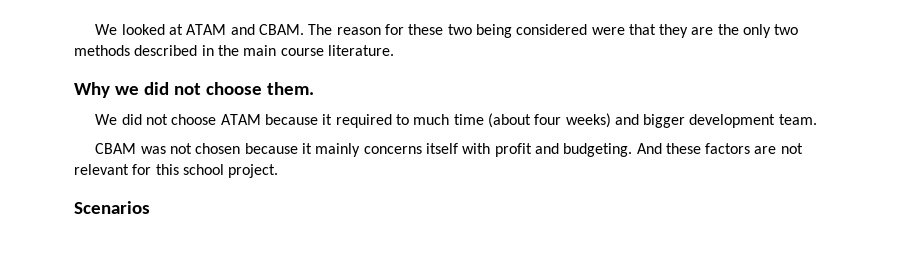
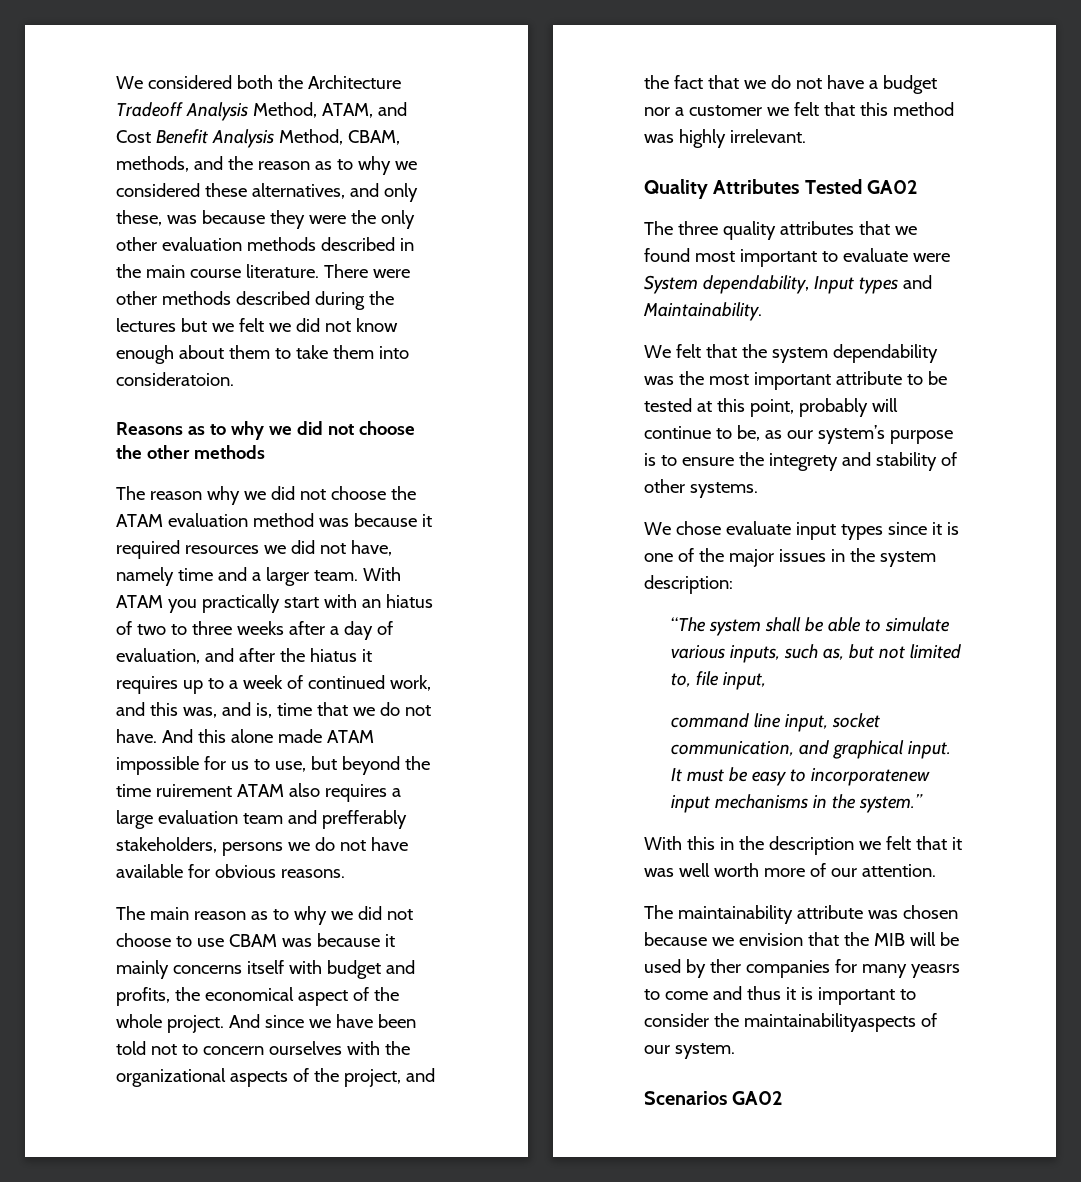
[95,24,799,38] We looked at ATAM and CBAM. The reason for these two being considered were that they are the only two -> [116,75,401,89] [116,102,407,121] [116,129,400,148] [116,156,417,175] [116,183,418,202] [116,210,415,229] [116,237,242,251] We considered both the Architecture Tradeoff Analysis Method, ATAM, and Cost Benefit Analysis Method, CBAM, methods, and the reason as to why we considered these alternatives, and only these, was because they were the only other evaluation
[74,82,314,98] [95,113,817,128] [95,143,241,154] // Why we did not choose them. // We did not choose ATAM because it required to much time (about four weeks) and bigger development team. // CBAM was not chosen -> [323,264,410,278] [116,291,394,310] [116,318,398,332] [116,345,409,364] [116,372,234,386] [116,421,415,440] [116,445,265,459] [116,486,416,505] [116,513,432,527] [116,540,392,559] [116,567,401,586] [116,594,433,613] [116,621,393,640] [116,648,372,664] [116,675,431,694] [116,702,431,718] [116,729,374,743] [116,756,430,775] [116,783,401,802] [116,810,407,829] [116,837,408,856] [116,864,345,878] [116,906,413,925] [116,933,312,947] There were other methods described during the lectures but we felt we did not know enough about them to take them into consideratoion. // Reasons as to why we did not choose the other methods // The reason why we did not choose the ATAM evaluation method was because it required resources we did not have, namely time and a larger team. With ATAM you practically start with an hiatus of two to three weeks after a day of evaluation, and after the hiatus it requires up to a week of continued work, and this was, and is, time that we do not have. And this alone made ATAM impossible for us to use, but beyond the time ruirement ATAM also requires a large evaluation team and prefferably stakeholders, persons we do not have available for obvious reasons. // The main reason as to why we did not choose to use CBAM was
[494,143,803,157] [74,164,279,178] profit and budgeting. And these factors are not relevant for this school project. -> [326,960,415,979] [116,987,399,1006] [116,1014,416,1033] [116,1041,410,1055] [116,1068,435,1087] [644,75,937,94] [644,102,954,116] [644,129,806,148] [644,179,919,199] [644,221,917,240] [644,248,950,267] [644,275,932,294] [643,302,762,321] [644,344,938,363] [644,371,947,390] [644,398,898,417] [644,425,953,444] [644,452,957,471] [644,479,758,498] [644,521,959,540] [644,548,936,567] [644,575,733,594] [671,617,951,636] [671,644,962,663] [671,671,767,690] [671,713,881,732] [671,740,952,759] [671,767,931,786] [671,794,924,813] [644,836,962,855] [644,863,936,877] [644,905,958,924] [644,932,959,946] [644,959,960,978] [644,986,916,1005] [644,1013,937,1032] [644,1043,735,1059] budget and profits, the economical aspect of the whole project. And since we have been told not to concern ourselves with the organizational aspects of the project, and the fact that we do not have a budget nor a customer we felt that this method was highly irrelevant. // Quality Attributes Tested GA02 // The three quality attributes that we found most important to evaluate were System dependability, Input types and Maintainability. // We felt that the system dependability was the most important attribute to be tested at this point, probably will continue to be, as our system’s purpose is to ensure the integrety and stability of other systems. // We chose evaluate input types since it is one of the major issues in the system description: // “The system shall be able to simulate various inputs, such as, but not limited to, file input, // command line input, socket communication, and graphical input. It must be easy to incorporatenew input mechanisms in the system.” // With this in the description we felt that it was well worth more of our attention. // The maintainability attribute was chosen because we envision that the MIB will be used by ther companies for many yeasrs to come and thus it is important to consider the maintainabilityaspects of our system.
(150, 207) none -> [732,1091,784,1105] GA02

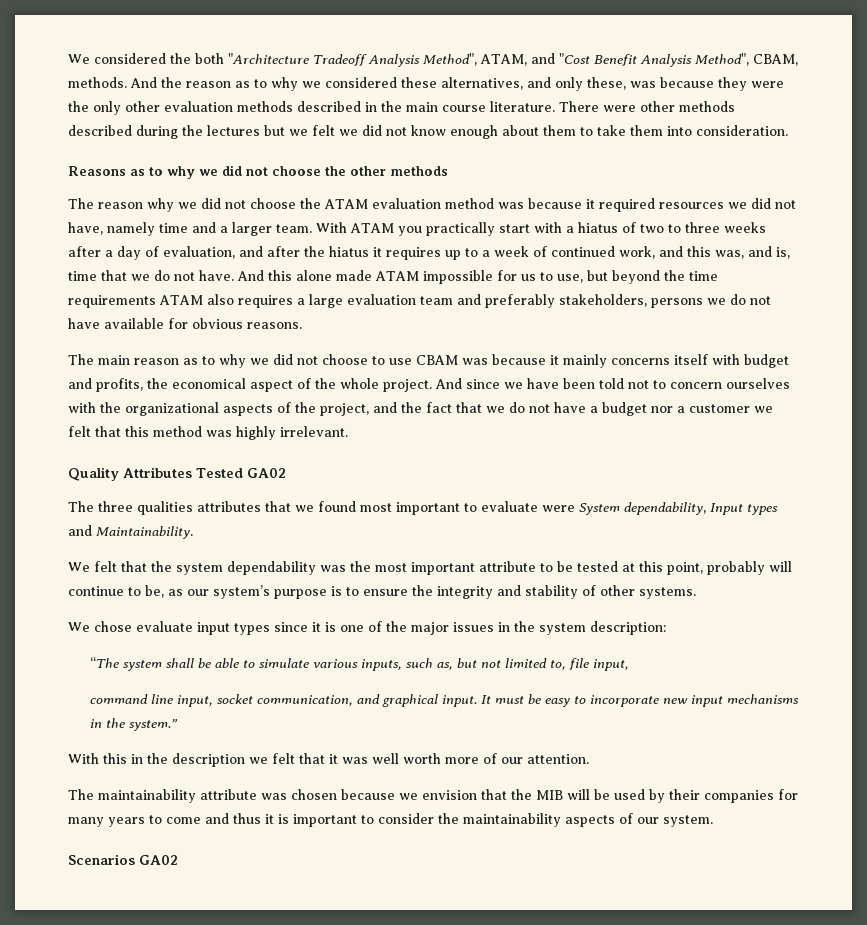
[236,75,401,89] both the Architecture -> [170,53,309,64] the both "Architecture
[252,102,317,118] Method, -> [423,53,477,66] Method",
[116,130,151,143] Cost -> [559,53,590,64] "Cost
[278,129,400,145] [116,156,223,172] Method, CBAM, methods, and -> [695,53,798,66] [68,77,157,88] Method", CBAM, methods. And
[116,372,234,386] consideratoion. -> [696,125,788,136] consideration.
[361,599,381,608] an -> [566,226,574,233] a
[155,784,232,797] ruirement -> [68,295,156,308] requirements
[321,810,407,829] prefferably -> [485,294,555,308] preferably
[722,221,776,240] quality -> [137,501,193,515] qualities
[768,453,838,471] integrety -> [437,586,493,599] integrity
[811,768,931,786] incorporatenew -> [590,695,689,707] incorporate new
[709,959,741,973] ther -> [669,789,700,800] their
[910,964,960,978] yeasrs -> [108,817,145,827] years
[743,1013,916,1032] maintainabilityaspects -> [463,813,615,827] maintainability aspects

